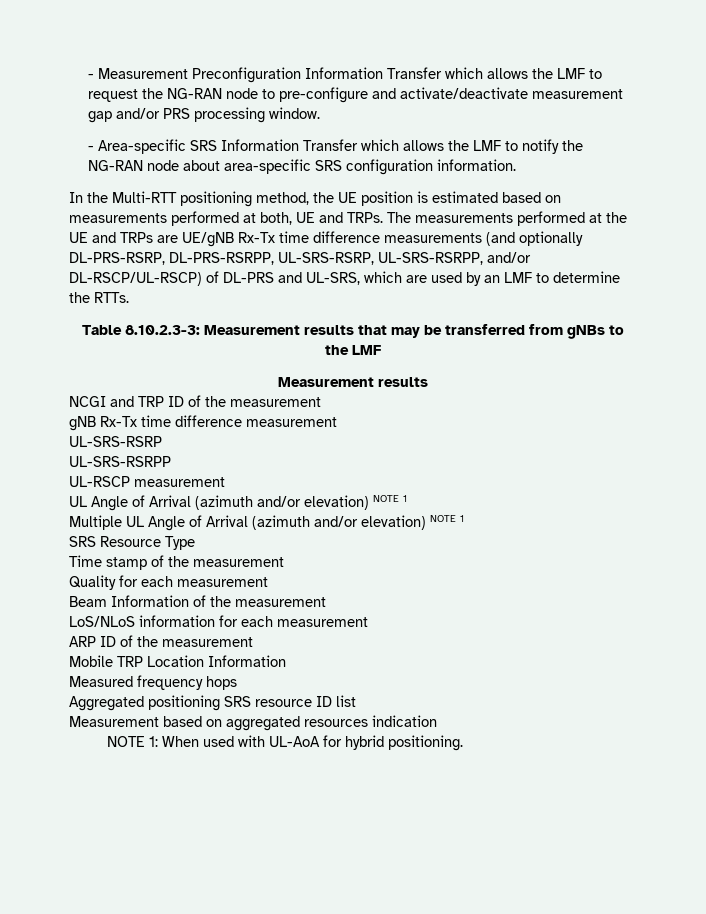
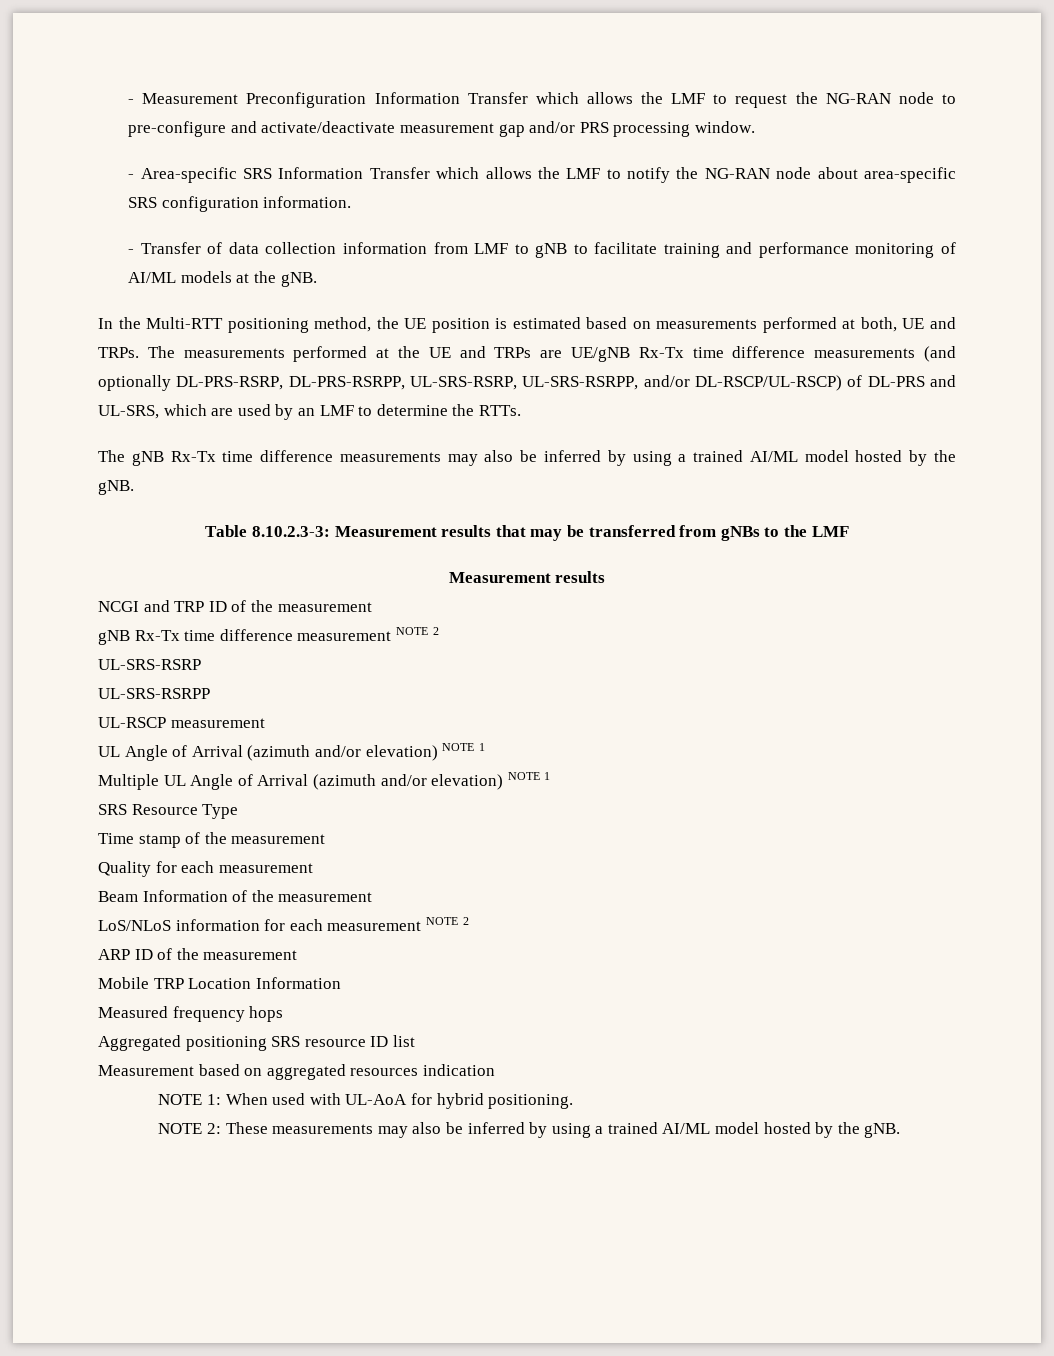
(516, 165) none -> [128,242,956,258] [128,271,317,287] // - Transfer of data collection information from LMF to gNB to facilitate training and performance monitoring of AI/ML models at the gNB.
(129, 297) none -> [98,450,957,466] [98,480,134,495] // The gNB Rx-Tx time difference measurements may also be inferred by using a trained AI/ML model hosted by the gNB.
(337, 422) none -> [395,627,439,635] NOTE 2
(368, 622) none -> [425,917,469,925] NOTE 2
(463, 743) none -> [158,1122,901,1138] // NOTE 2: These measurements may also be inferred by using a trained AI/ML model hosted by the gNB.

